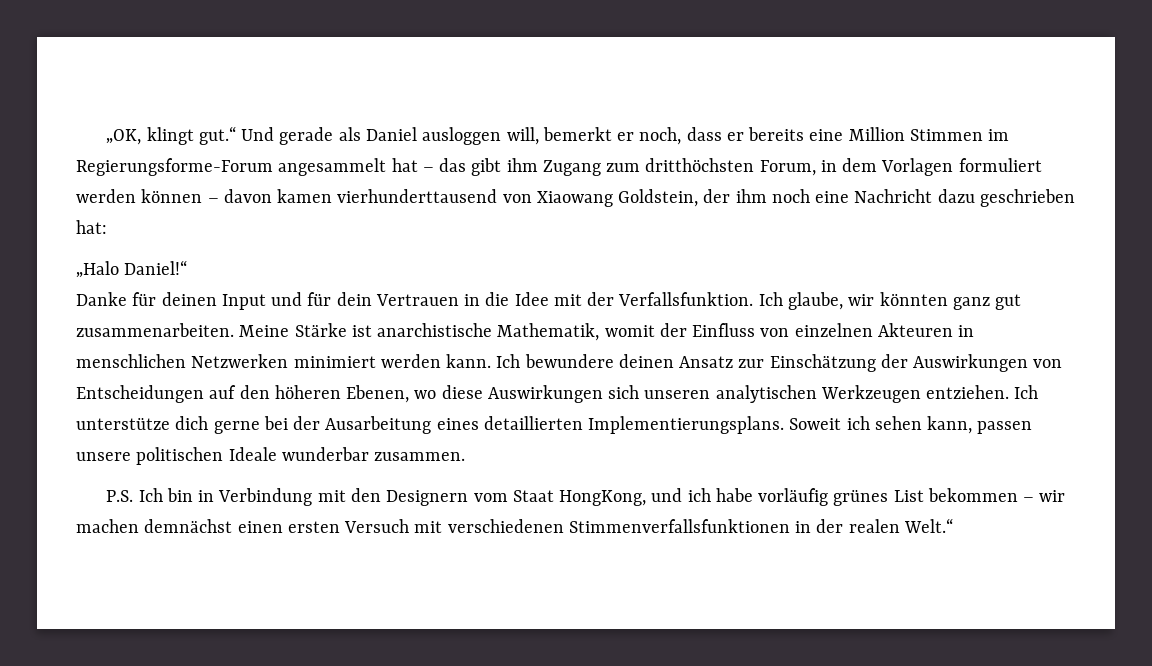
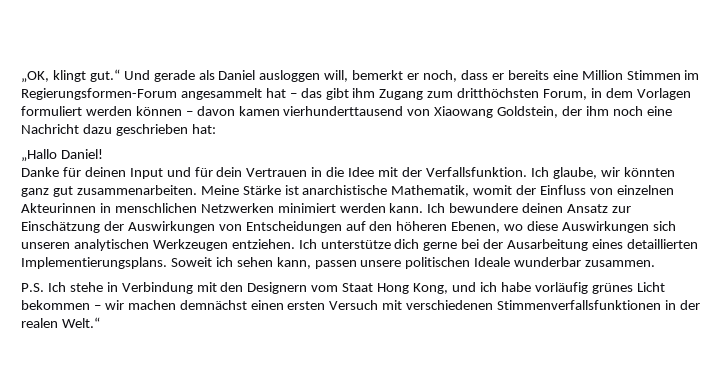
[76,158,273,176] Regierungsforme-Forum -> [21,88,177,100] Regierungsformen-Forum
[76,260,188,278] „Halo Daniel!“ -> [21,149,103,162] „Hallo Daniel!
[877,323,953,337] Akteuren -> [21,203,96,213] Akteurinnen
[166,488,193,502] bin -> [69,282,103,292] stehe
[559,490,647,506] HongKong, -> [377,283,449,294] Hong Kong,
[893,490,924,502] List -> [636,282,665,292] Licht

